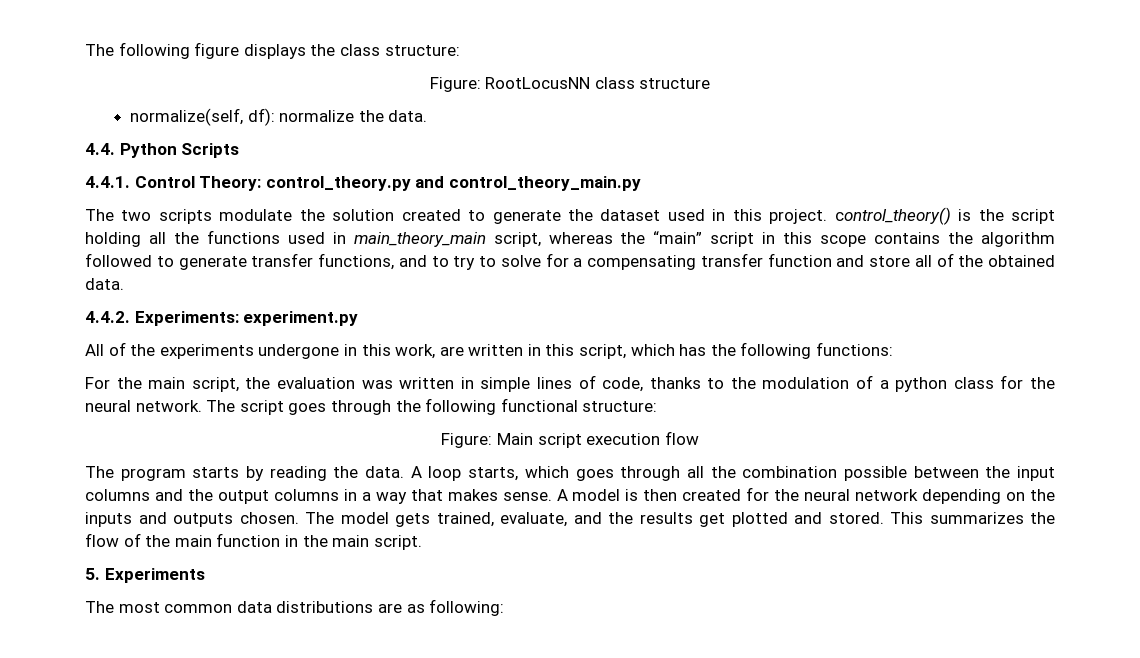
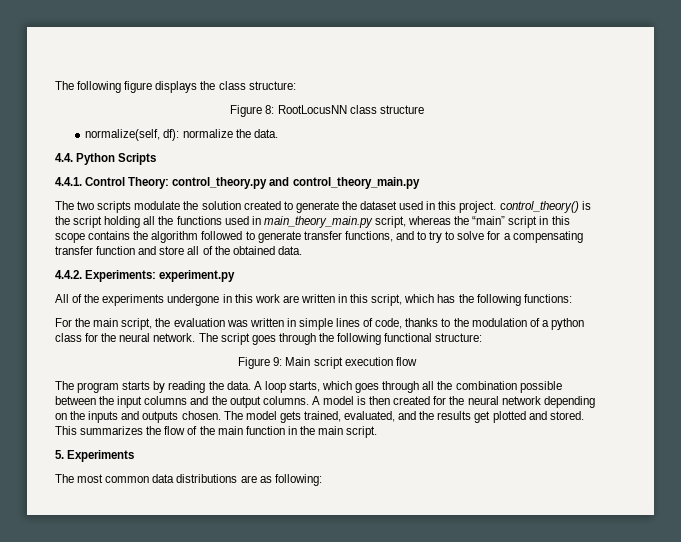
[429,77,481,92] Figure: -> [230,105,275,117] Figure 8:
[353,232,486,247] main_theory_main -> [263,216,373,228] main_theory_main.py
[395,344,436,359] work, -> [254,294,280,303] work
[441,433,493,448] Figure: -> [238,357,283,369] Figure 9:
[273,489,552,504] columns in a way that makes sense. -> [262,396,309,405] columns.
[500,512,567,527] evaluate, -> [344,411,396,422] evaluated,

